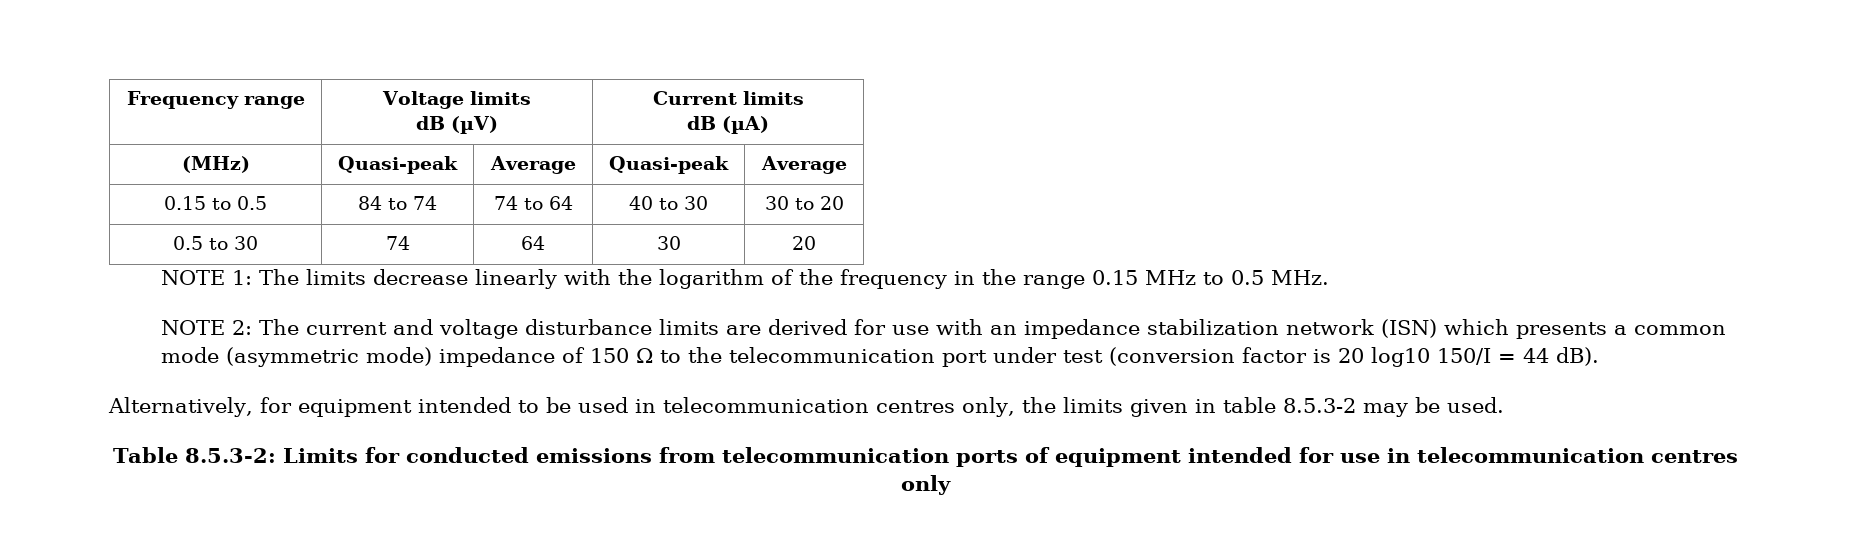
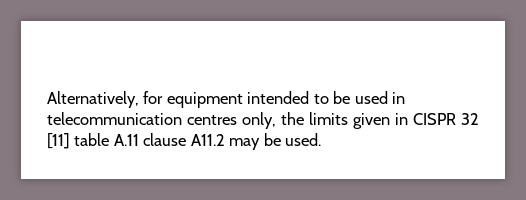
[126,91,305,109] [382,91,531,109] [416,116,498,134] [652,91,804,105] [687,116,769,134] [181,156,250,173] [338,156,458,174] [489,156,576,174] [609,156,729,174] [760,156,847,174] [164,196,267,210] [358,196,437,210] [493,196,573,210] [629,196,708,210] [764,196,844,210] [173,236,258,250] [385,236,410,250] [521,236,545,250] [656,236,681,250] [792,236,816,250] [160,269,1329,289] [160,319,1726,339] [160,347,1599,367] Frequency range | Voltage limits // dB (µV) | Current limits // dB (µA) // (MHz) | Quasi-peak | Average | Quasi-peak | Average // 0.15 to 0.5 | 84 to 74 | 74 to 64 | 40 to 30 | 30 to 20 // 0.5 to 30 | 74 | 64 | 30 | 20 // NOTE 1: The limits decrease linearly with the logarithm of the frequency in the range 0.15 MHz to 0.5 MHz. // NOTE 2: The current and voltage disturbance limits are derived for use with an impedance stabilization network (ISN) which presents a common mode (asymmetric mode) impedance of 150 Ω to the telecommunication port under test (conversion factor is 20 log10 150/I = 44 dB). // -> (47, 99) none
[1222,397,1504,417] [112,447,1739,467] [901,475,951,495] table 8.5.3-2 may be used. // Table 8.5.3-2: Limits for conducted emissions from telecommunication ports of equipment intended for use in telecommunication centres only -> [413,113,479,125] [47,133,322,150] CISPR 32 [11] table A.11 clause A11.2 may be used.

